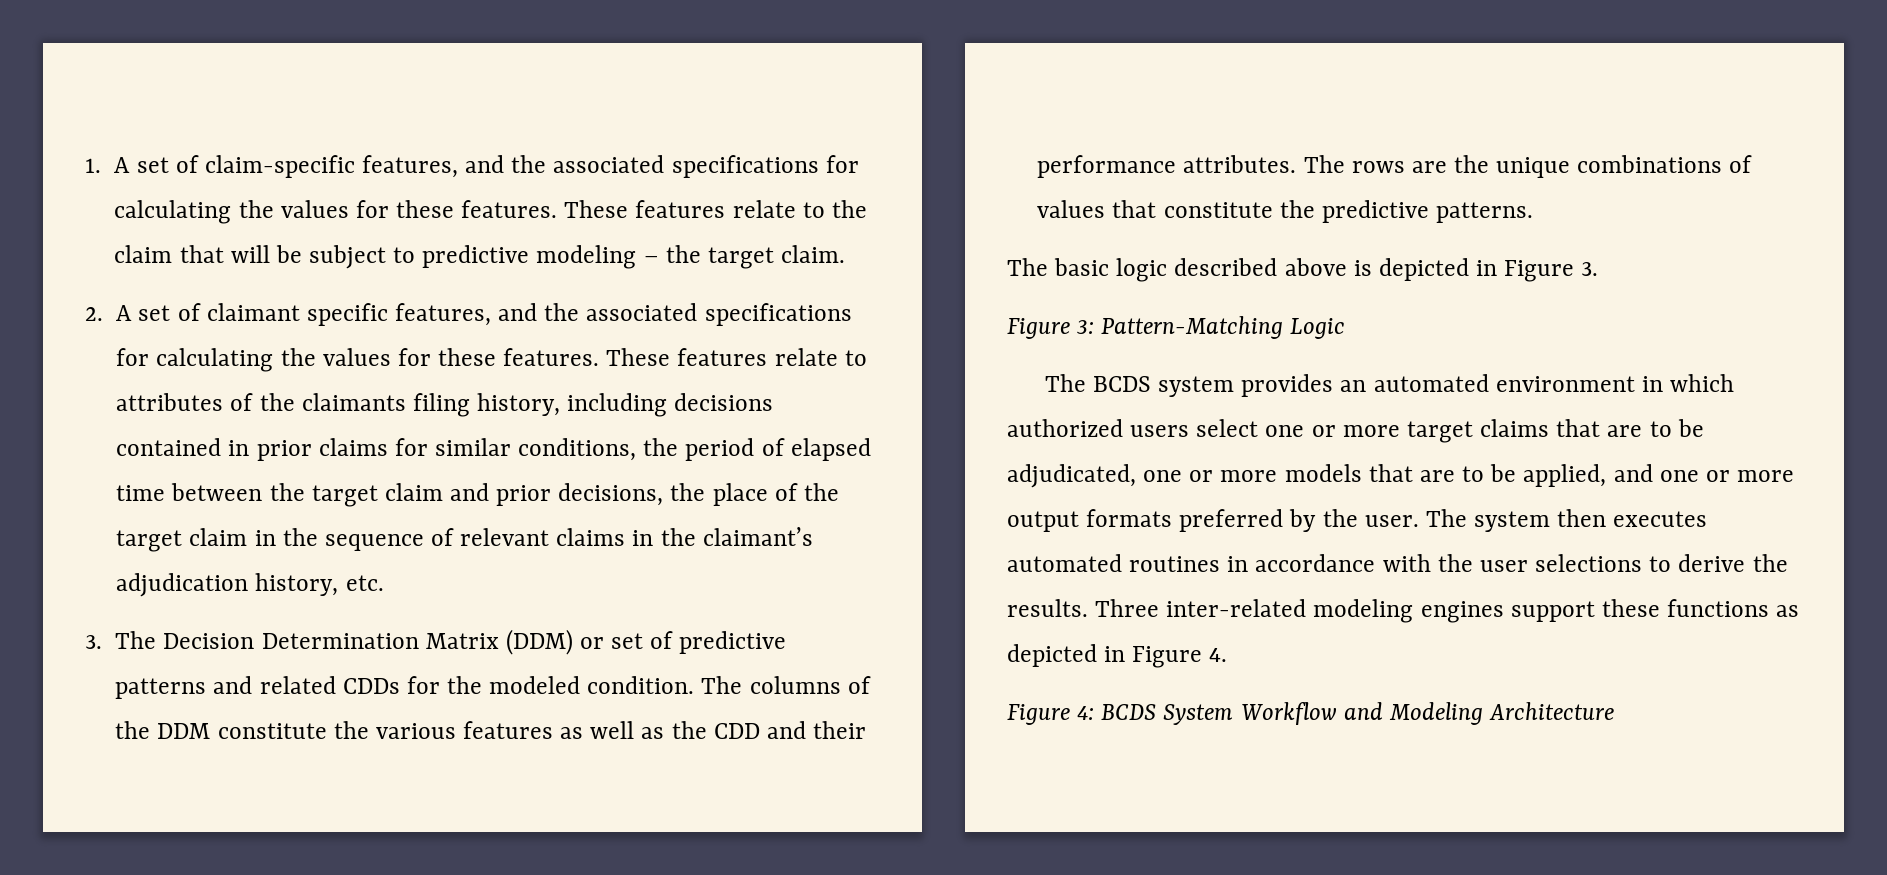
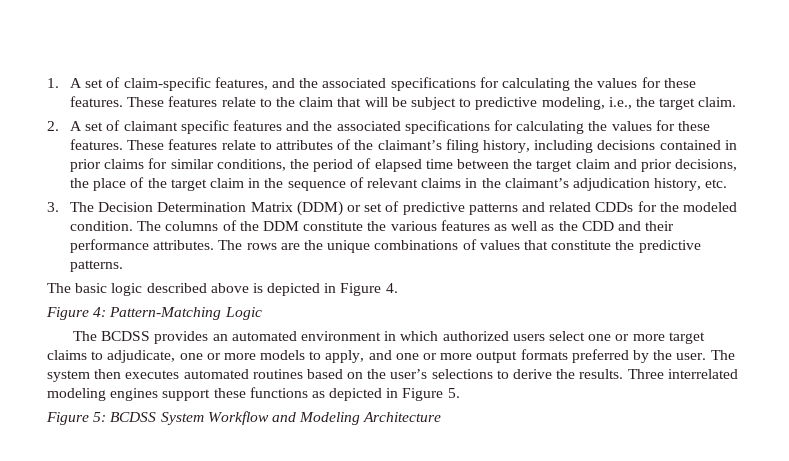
[536,245,659,269] modeling – -> [541,97,632,110] modeling, i.e.,
[395,303,492,326] features, -> [233,120,283,131] features
[301,393,406,411] claimants -> [377,140,442,150] claimant’s
[1581,262,1599,276] [1007,318,1095,339] 3. // Figure 3: -> [385,283,398,293] [46,307,107,320] 4. // Figure 4:
[1092,376,1235,397] BCDS system -> [101,331,151,341] BCDSS
[1556,419,1704,437] [1007,464,1607,488] that are to be adjudicated, one or more models that are to be applied, -> [91,350,365,363] to adjudicate, one or more models to apply,
[1227,554,1528,572] in accordance with the user -> [306,369,428,379] based on the user’s
[1166,599,1307,617] inter-related -> [667,369,738,379] interrelated
[1209,648,1228,662] [1007,704,1157,725] 4. // Figure 4: BCDS -> [447,388,460,398] [46,412,157,425] 5. // Figure 5: BCDSS

